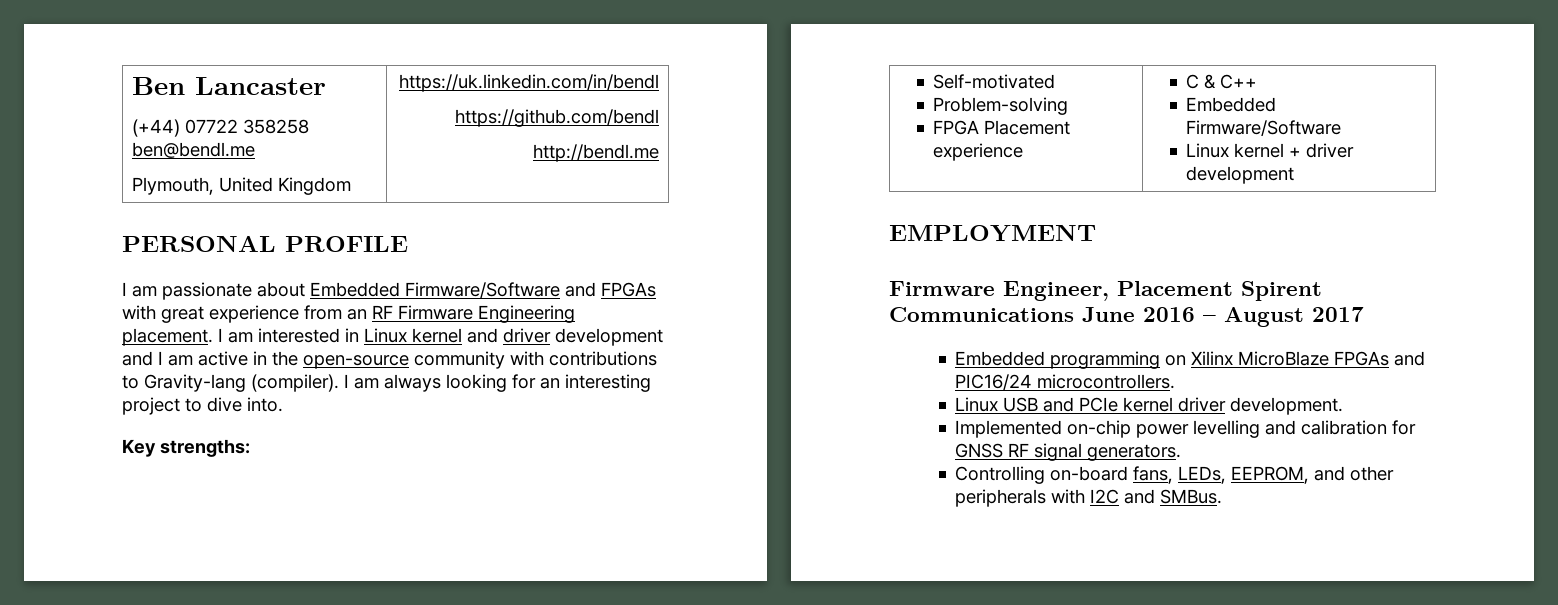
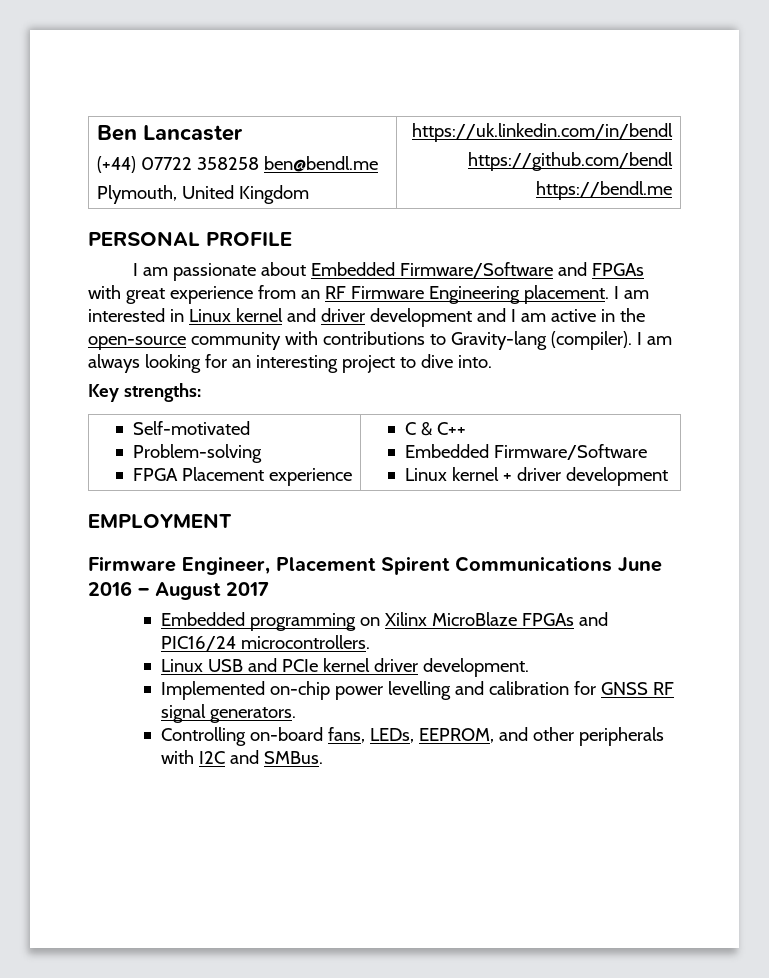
[532,144,659,162] http://bendl.me -> [536,181,673,200] https://bendl.me

